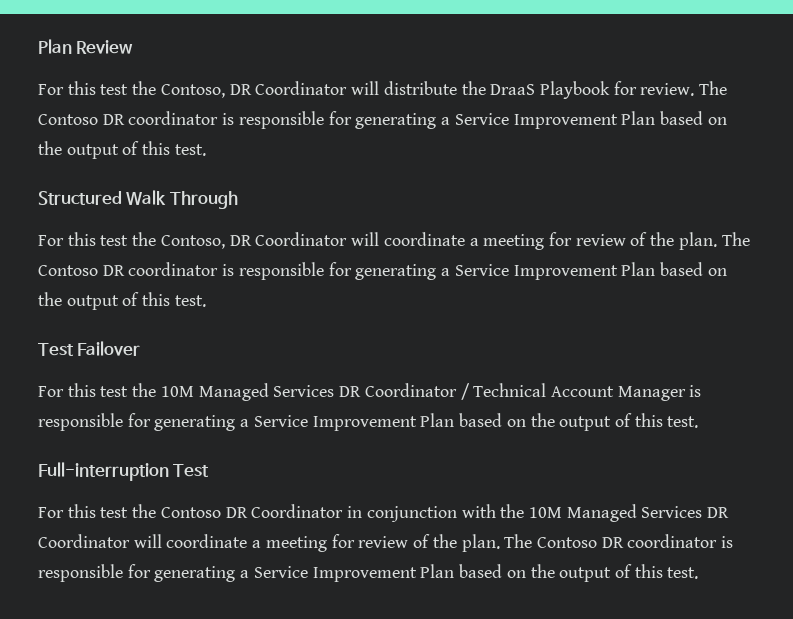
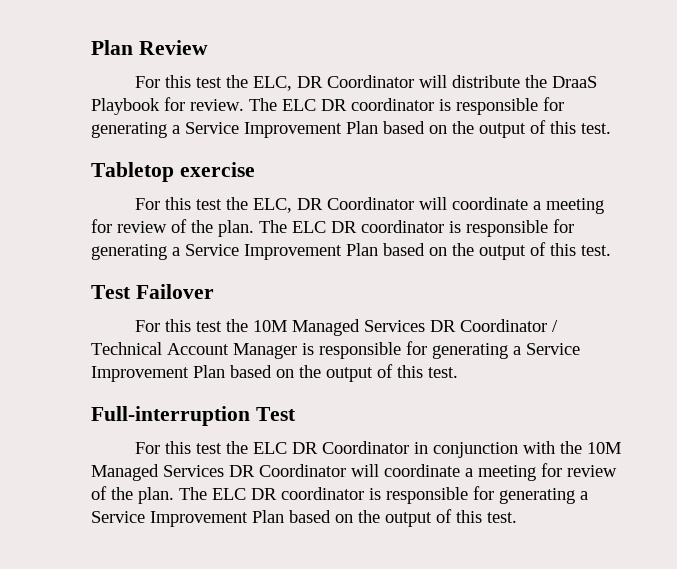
[160,84,225,98] Contoso, -> [253,76,293,91] ELC,
[38,114,98,125] Contoso -> [282,99,316,111] ELC
[38,190,238,209] [38,232,225,249] Structured Walk Through // For this test the Contoso, -> [91,162,255,182] [135,197,293,213] Tabletop exercise // For this test the ELC,
[38,265,98,276] Contoso -> [292,221,326,233] ELC
[160,507,221,518] Contoso -> [253,442,288,454] ELC
[536,537,597,548] Contoso -> [212,488,246,500] ELC

